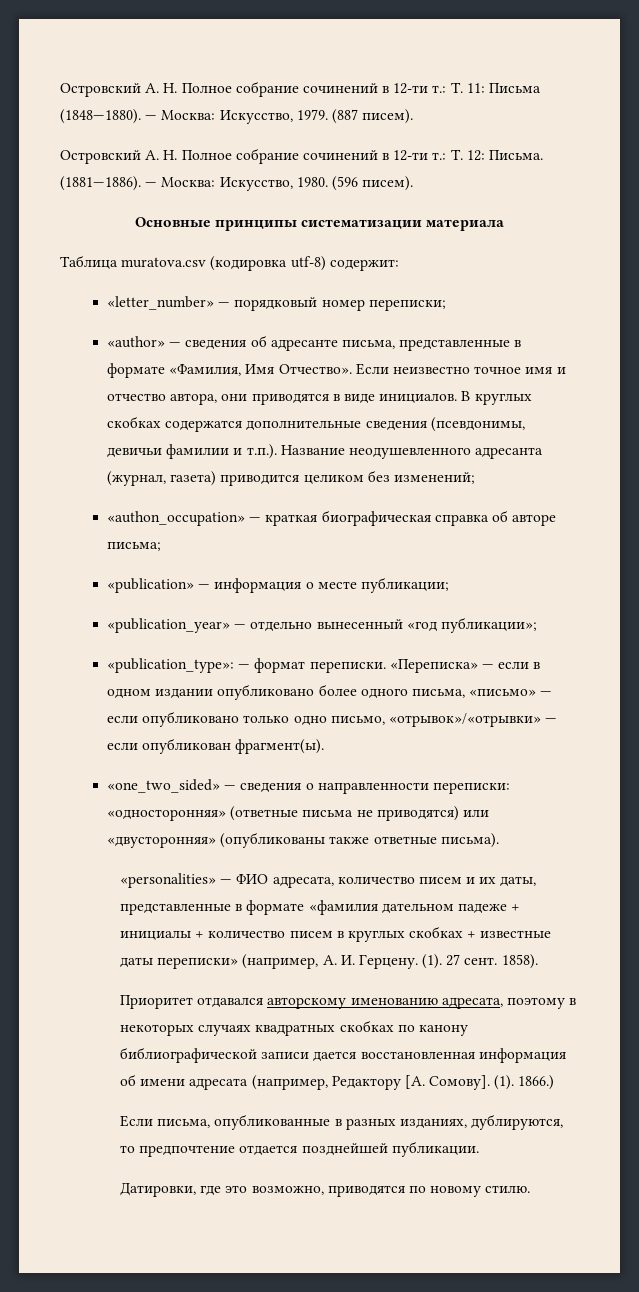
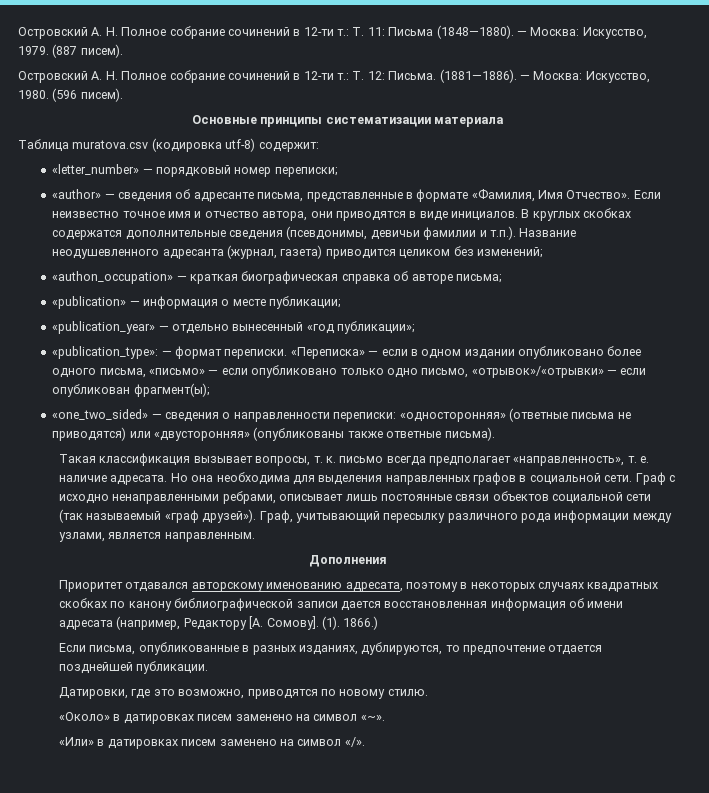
[235,739,325,754] фрагмент(ы). -> [133,383,210,397] фрагмент(ы);
[119,873,537,888] [119,900,521,915] [119,926,552,942] [119,954,538,969] «personalities» — ФИО адресата, количество писем и их даты, представленные в формате «фамилия дательном падеже + инициалы + количество писем в круглых скобках + известные даты переписки» (например, А. И. Герцену. (1). 27 сент. 1858). -> [59,453,650,466] [59,472,675,485] [59,491,652,504] [59,509,672,523] [59,532,255,542] [308,555,387,567] Такая классификация вызывает вопросы, т. к. письмо всегда предполагает «направленность», т. е. наличие адресата. Но она необходима для выделения направленных графов в социальной сети. Граф с исходно ненаправленными ребрами, описывает лишь постоянные связи объектов социальной сети (так называемый «граф друзей»). Граф, учитывающий пересылку различного рода информации между узлами, является направленным. // Дополнения
(531, 1189) none -> [59,712,385,724] [59,737,365,749] // «Около» в датировках писем заменено на символ «~». // «Или» в датировках писем заменено на символ «/».

